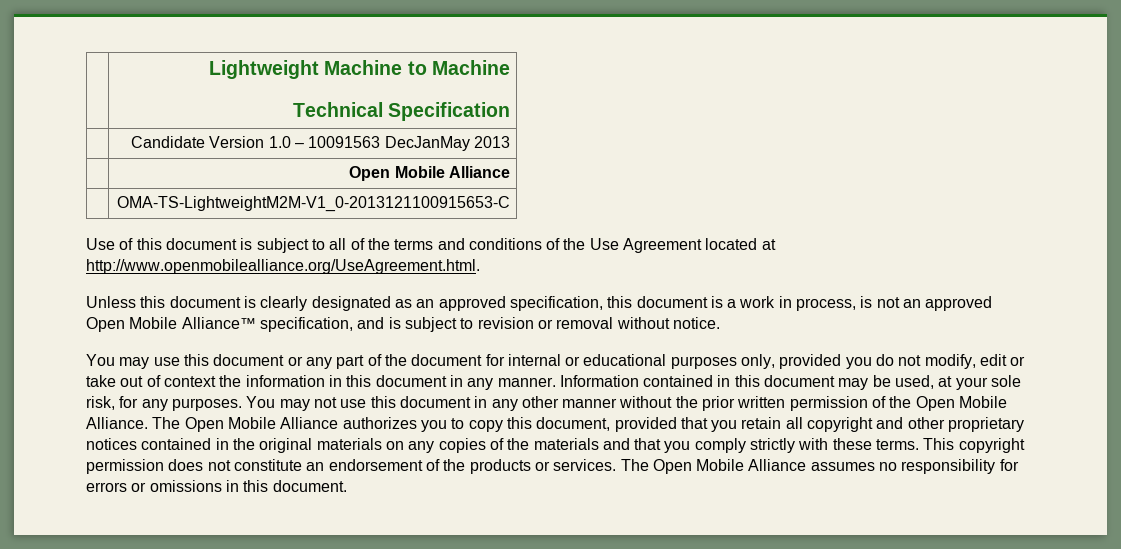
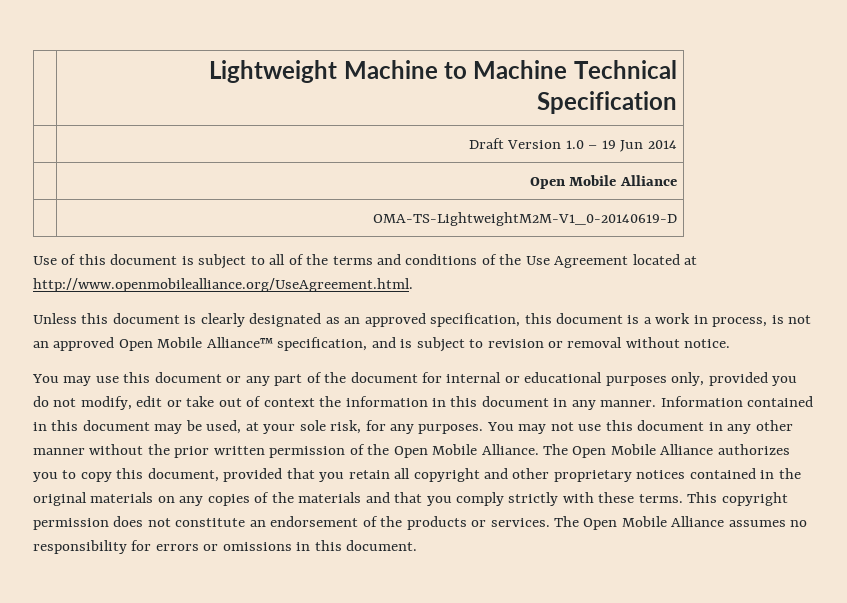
(510, 67) // -> (568, 69) none
[130,136,205,148] Candidate -> [468,138,504,149] Draft
[308,136,510,151] 10091563 DecJanMay 2013 -> [601,140,677,152] 19 Jun 2014
[116,196,510,212] OMA-TS-LightweightM2M-V1_0-2013121100915653-C -> [372,212,677,226] OMA-TS-LightweightM2M-V1_0-20140619-D

